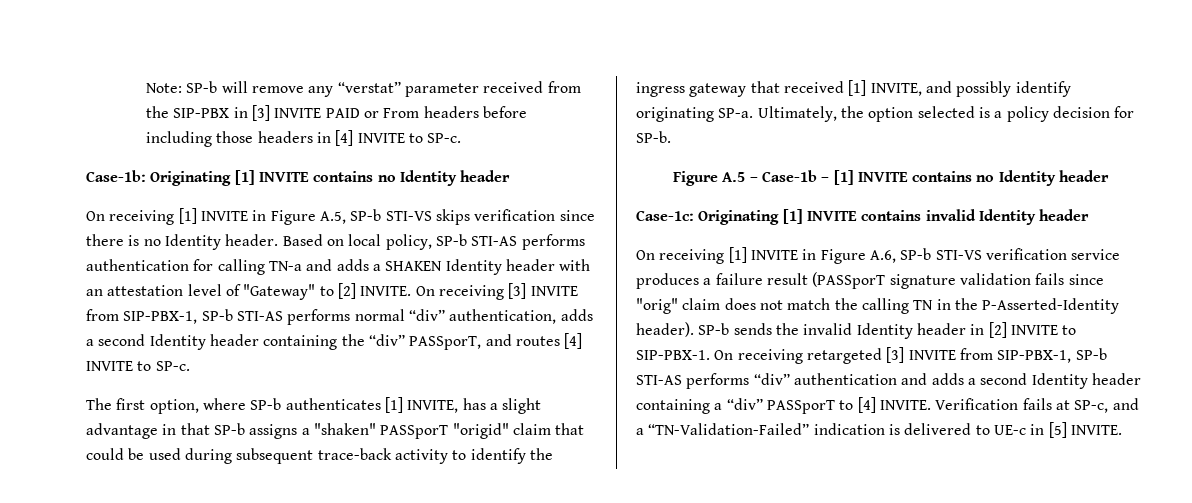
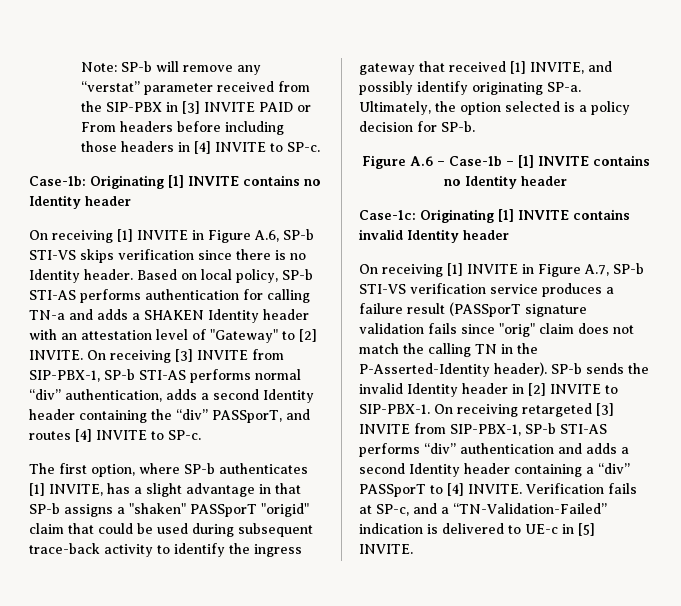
[319,211,346,224] A.5, -> [254,230,279,242] A.6,
[722,172,746,182] A.5 -> [409,156,433,166] A.6
[869,250,896,263] A.6, -> [584,264,609,276] A.7,

